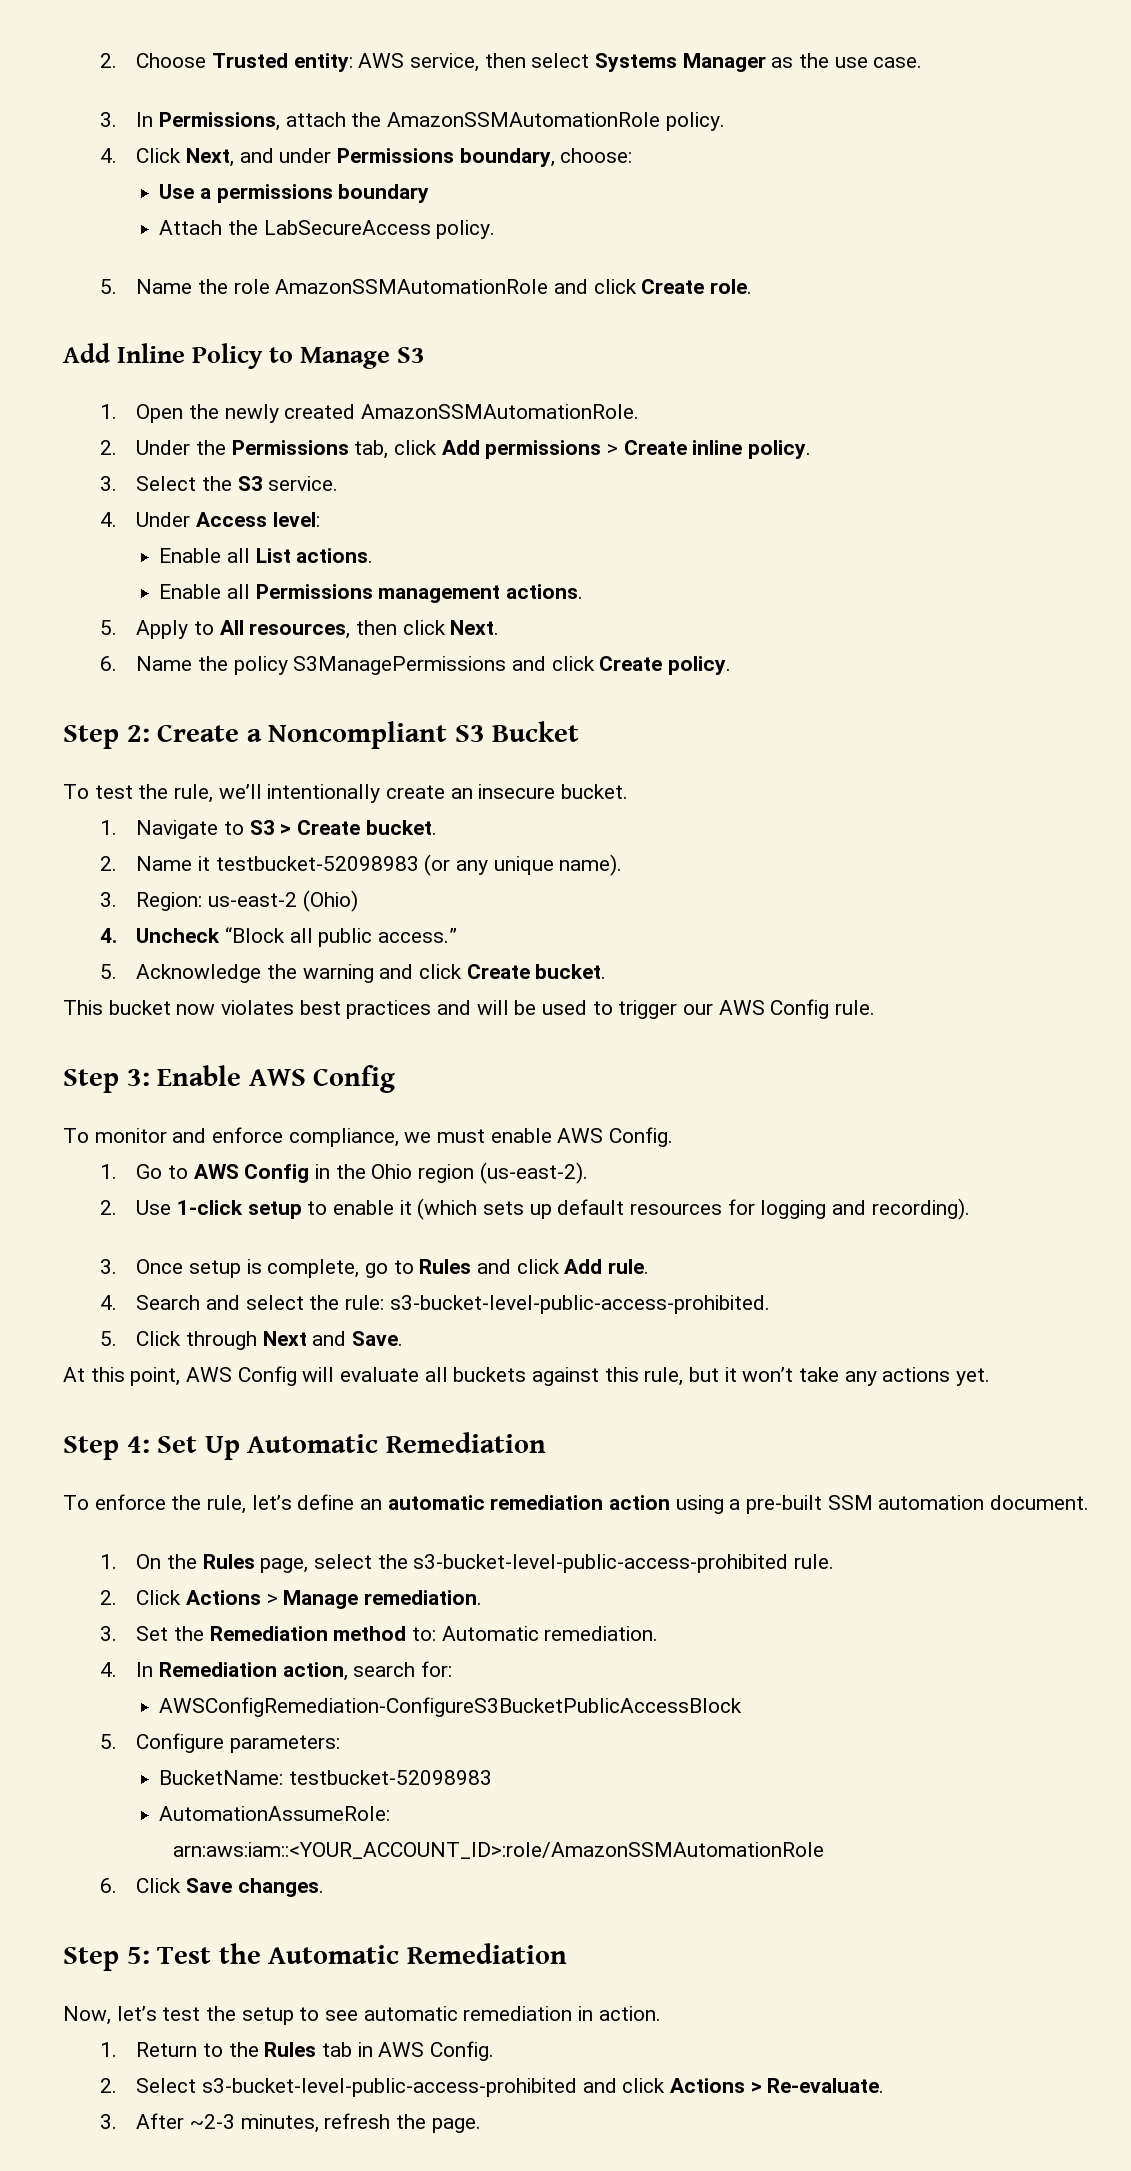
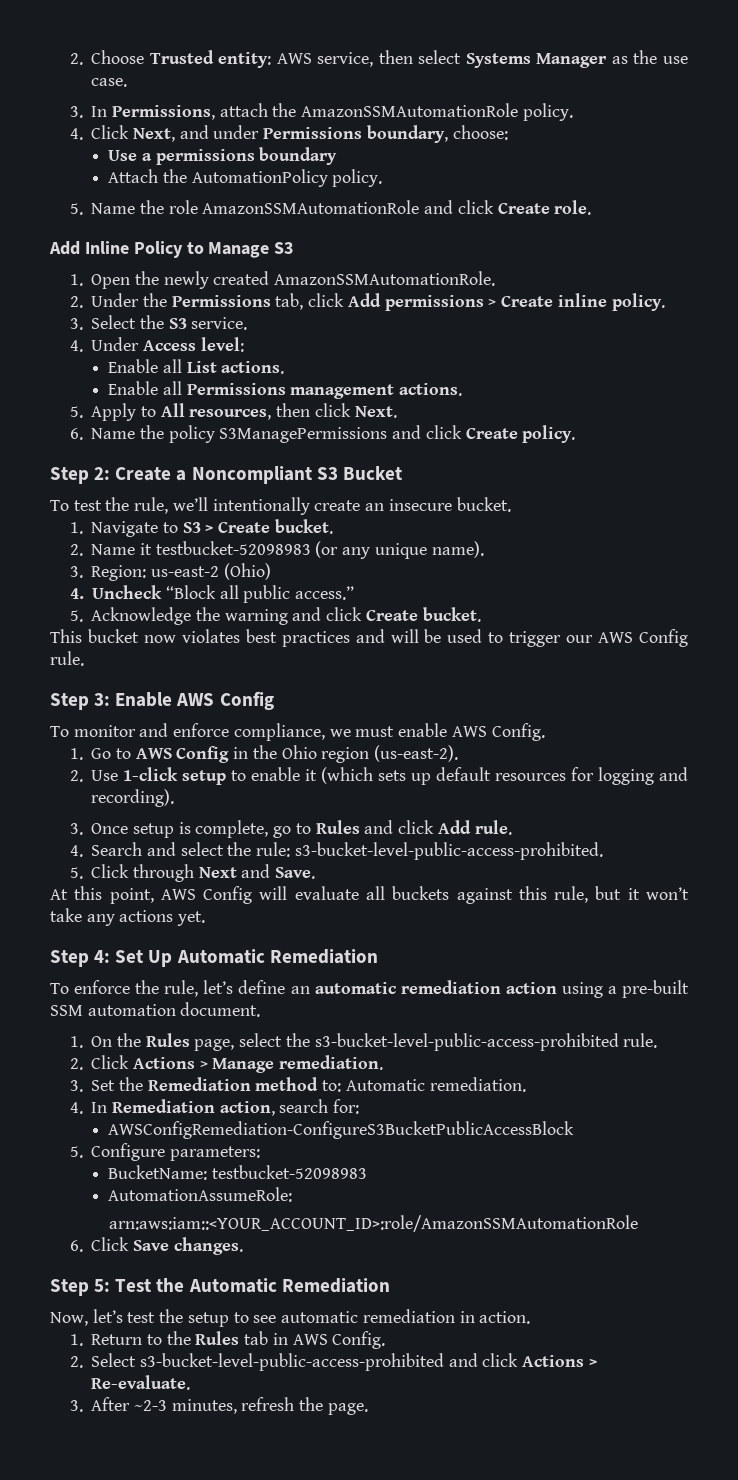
[263,220,431,235] LabSecureAccess -> [191,169,328,187] AutomationPolicy

